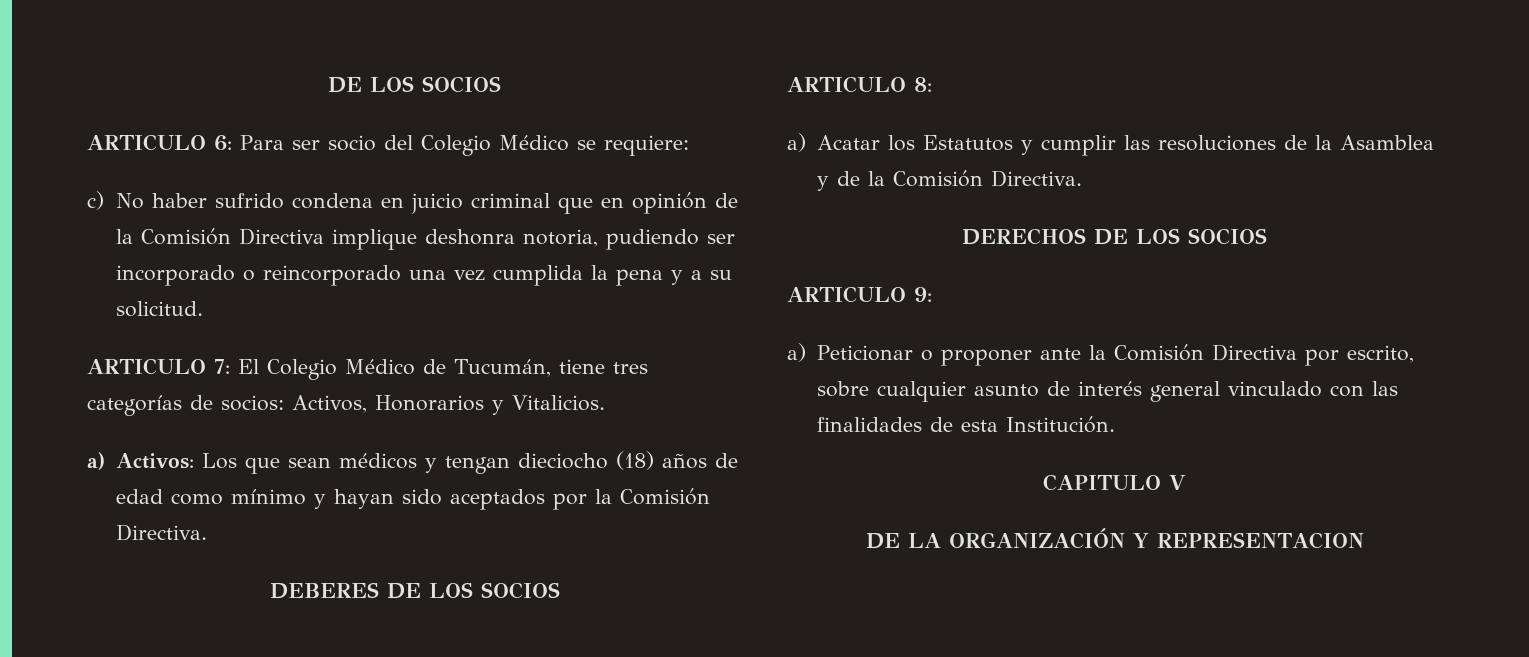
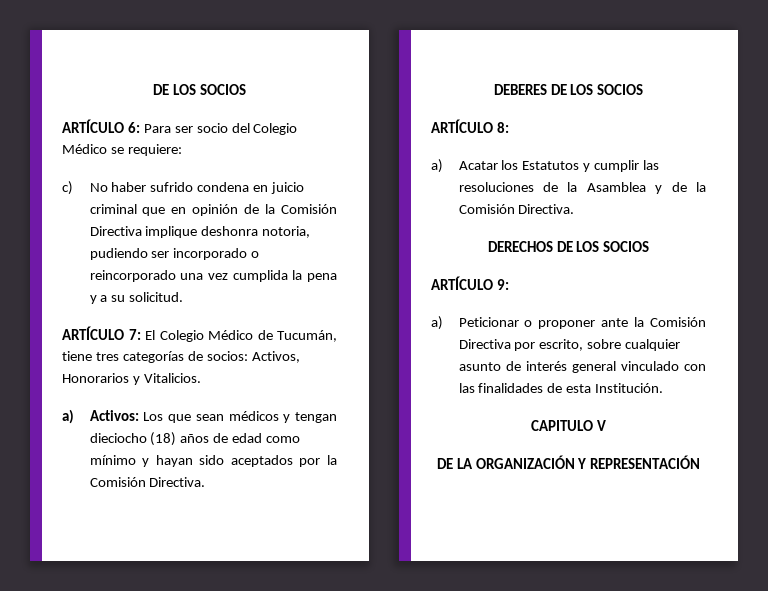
[328,76,501,93] [87,134,206,151] DE LOS SOCIOS // ARTICULO -> [153,84,246,95] [62,119,124,133] DE LOS SOCIOS // ARTÍCULO
[87,358,206,375] ARTICULO -> [62,326,124,340] ARTÍCULO
[787,76,906,93] ARTICULO -> [431,119,493,133] ARTÍCULO
[787,286,906,303] ARTICULO -> [431,276,493,290] ARTÍCULO
[1156,532,1364,549] REPRESENTACION -> [590,455,701,469] REPRESENTACIÓN

